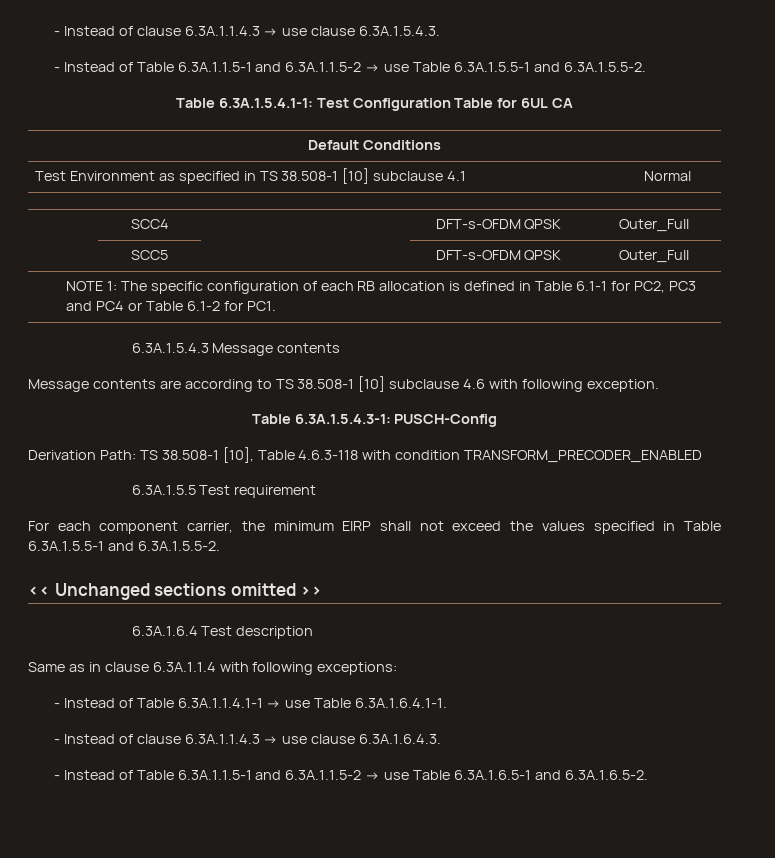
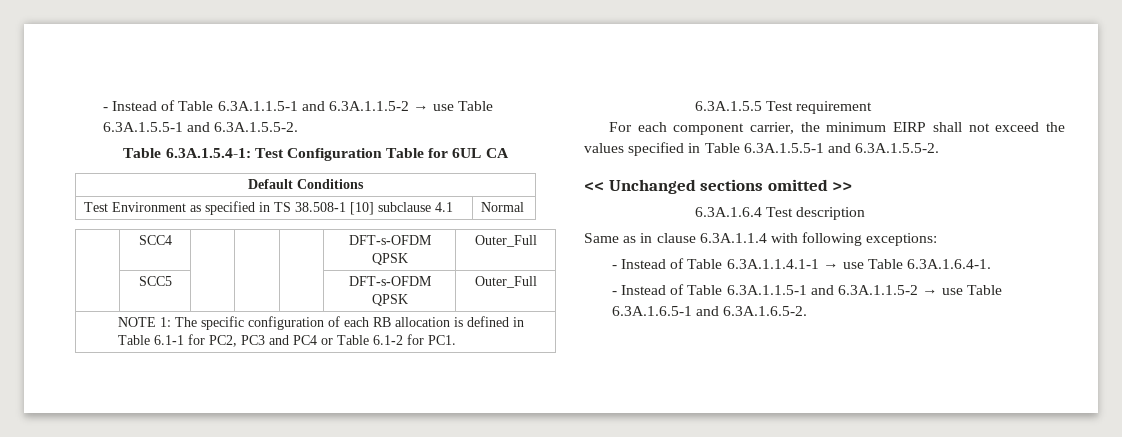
[53,26,441,36] [53,62,133,72] - Instead of clause 6.3A.1.1.4.3 → use clause 6.3A.1.5.4.3. // - Instead of -> [102,100,176,111] - Instead of
[218,98,313,108] 6.3A.1.5.4.1-1: -> [165,148,251,158] 6.3A.1.5.4-1:
[131,343,341,356] [28,376,659,392] [251,414,498,427] [28,447,703,463] // 6.3A.1.5.4.3 Message contents // Message contents are according to TS 38.508-1 [10] subclause 4.6 with following exception. // Table 6.3A.1.5.4.3-1: PUSCH-Config // Derivation Path: TS 38.508-1 [10], Table 4.6.3-118 with condition TRANSFORM_PRECODER_ENABLED -> (456, 340) none
[355,698,448,708] [53,734,442,744] 6.3A.1.6.4.1-1. // - Instead of clause 6.3A.1.1.4.3 → use clause 6.3A.1.6.4.3. -> [907,259,992,269] 6.3A.1.6.4-1.

